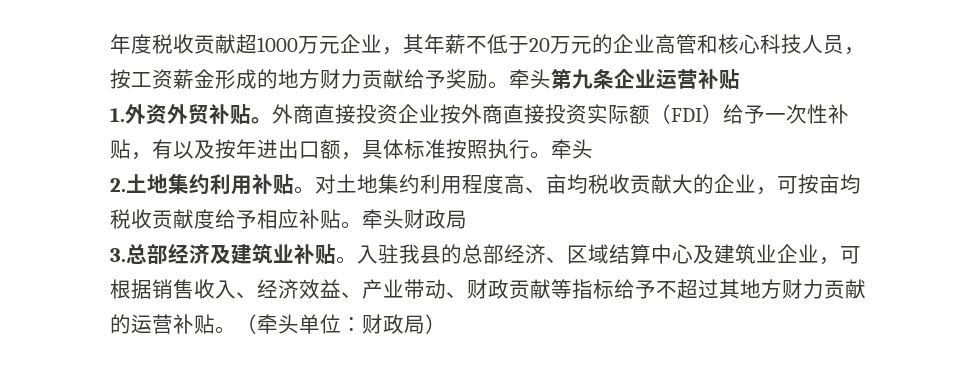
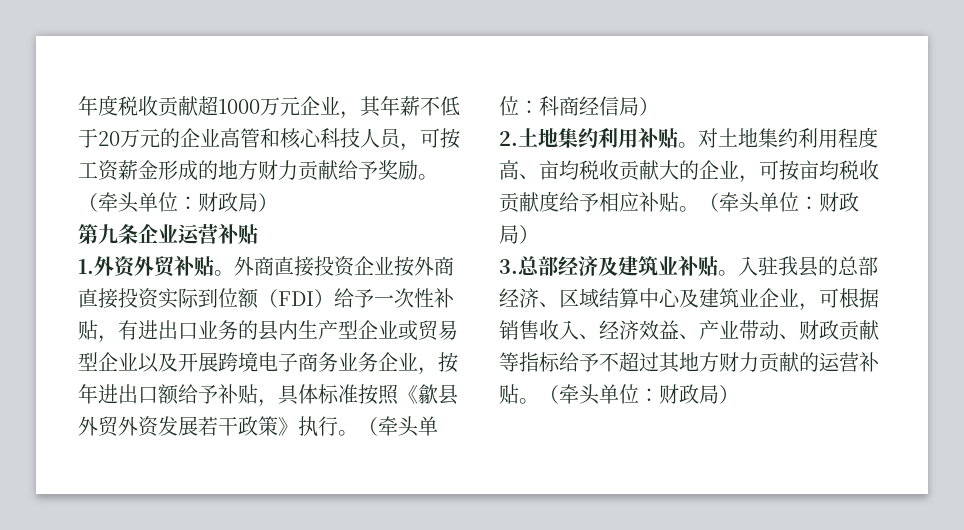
(865, 51) none -> [420,128,440,148] 可
[509,69,551,89] 牵头 -> [78,192,278,213] （牵头单位：财政局） //
(629, 114) none -> [198,288,238,308] 到位
[173,140,215,159] 以及 -> [138,320,458,341] [78,352,438,375] 进出口业务的县内生产型企业或贸易型企业以及开展跨境电子商务业务企业，
(341, 149) none -> [178,384,258,404] 给予补贴
[488,139,593,159] 执行。牵头 -> [398,384,458,405] [78,416,438,437] [499,96,659,116] 《歙县外贸外资发展若干政策》执行。（牵头单位：科商经信局）
[362,209,467,229] 牵头财政局 -> [699,192,859,213] [499,225,539,244] （牵头单位：财政局）

